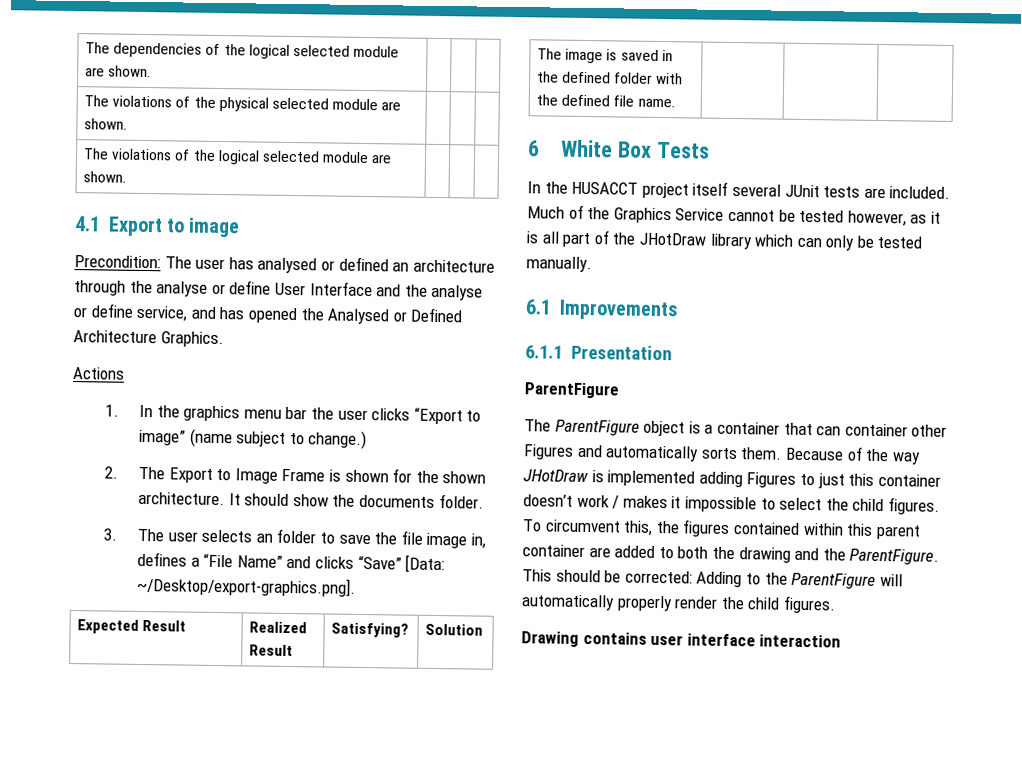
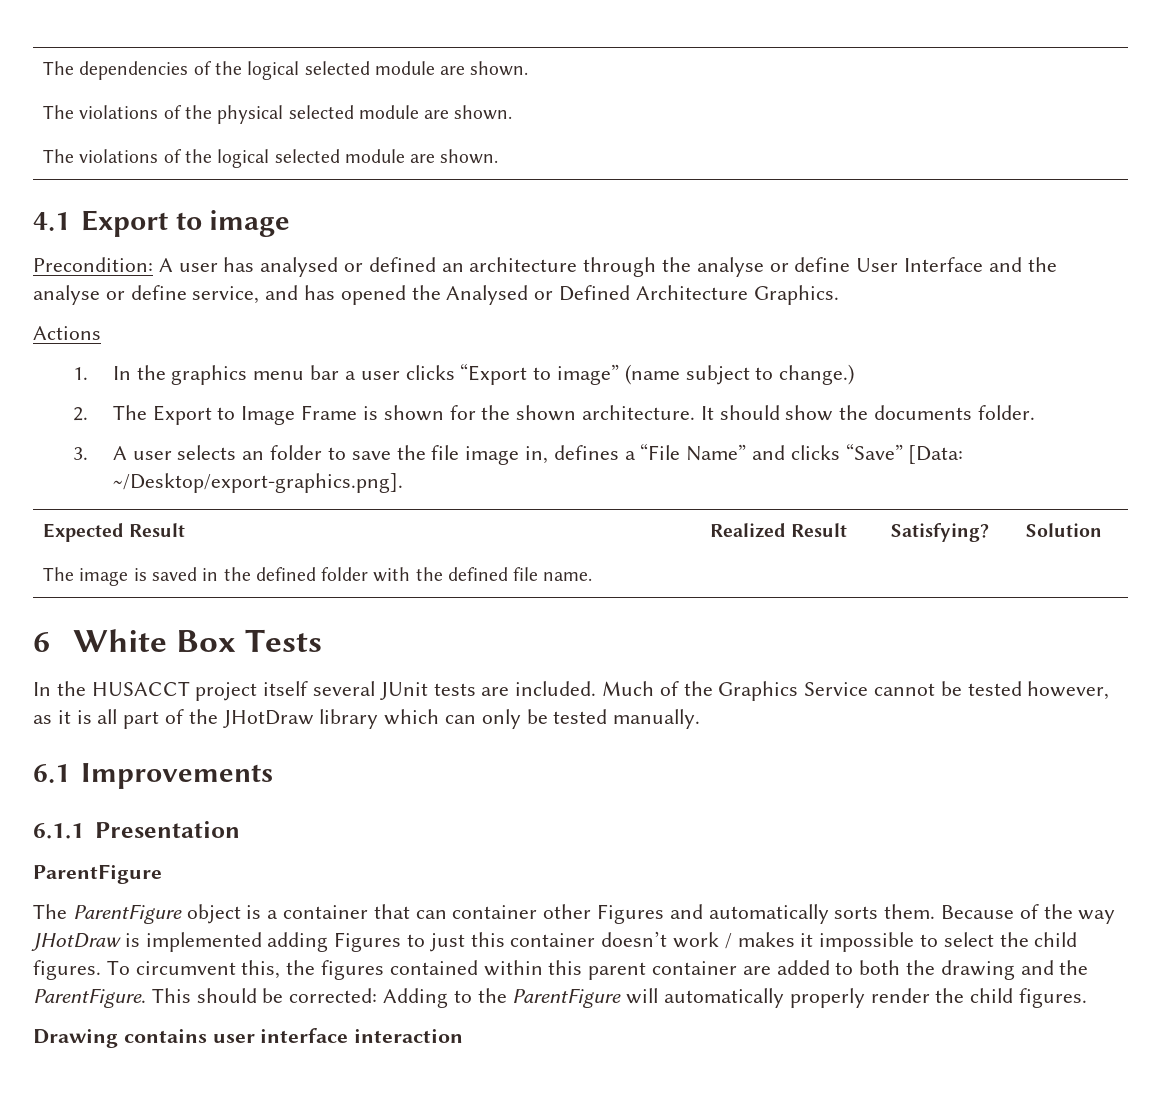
[164,256,192,269] The -> [158,258,173,272] A
[310,407,334,420] the -> [344,371,356,380] a
[136,528,164,542] The -> [112,446,127,460] A

